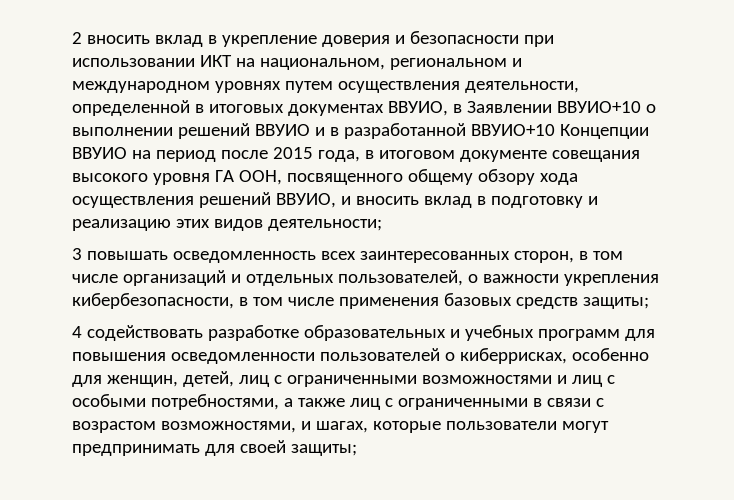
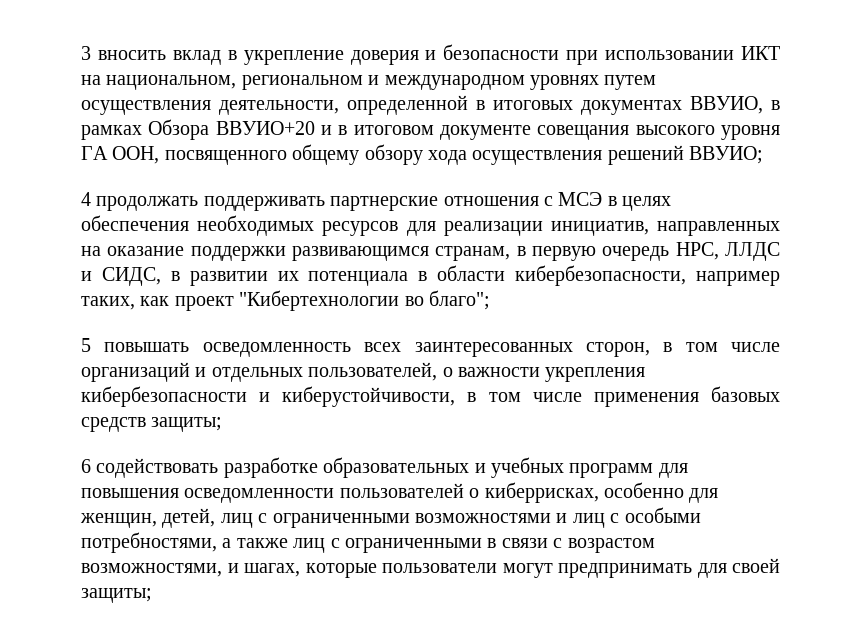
[72,32,82,44] 2 -> [81,46,91,60] 3
[466,101,656,113] [72,123,649,139] [72,147,360,162] Заявлении ВВУИО+10 о выполнении решений ВВУИО и в разработанной ВВУИО+10 Концепции ВВУИО на период после 2015 года, -> [81,119,332,140] рамках Обзора ВВУИО+20 и
[275,193,598,208] [72,219,382,231] [72,248,82,260] ВВУИО, и вносить вклад в подготовку и реализацию этих видов деятельности; // 3 -> [689,146,764,164] [81,192,672,211] [81,215,781,236] [81,242,781,261] [81,265,781,286] [81,290,490,311] [81,338,91,352] ВВУИО; // 4 продолжать поддерживать партнерские отношения с МСЭ в целях обеспечения необходимых ресурсов для реализации инициатив, направленных на оказание поддержки развивающимся странам, в первую очередь НРС, ЛЛДС и СИДС, в развитии их потенциала в области кибербезопасности, например таких, как проект "Кибертехнологии во благо"; // 5
[72,293,234,309] кибербезопасности, -> [81,386,456,407] кибербезопасности и киберустойчивости,
[72,326,82,338] 4 -> [81,459,91,473] 6

